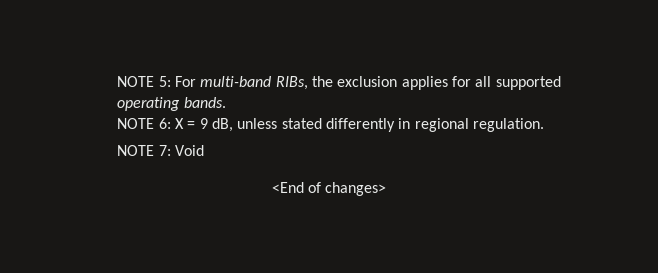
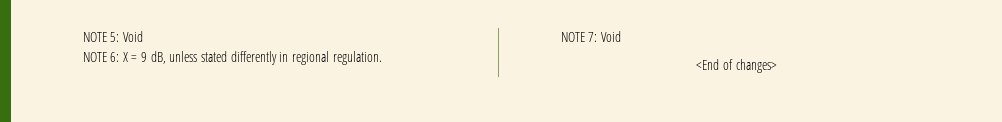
[174,76,561,90] [117,97,226,111] For multi-band RIBs, the exclusion applies for all supported operating bands. -> [122,31,143,42] Void

